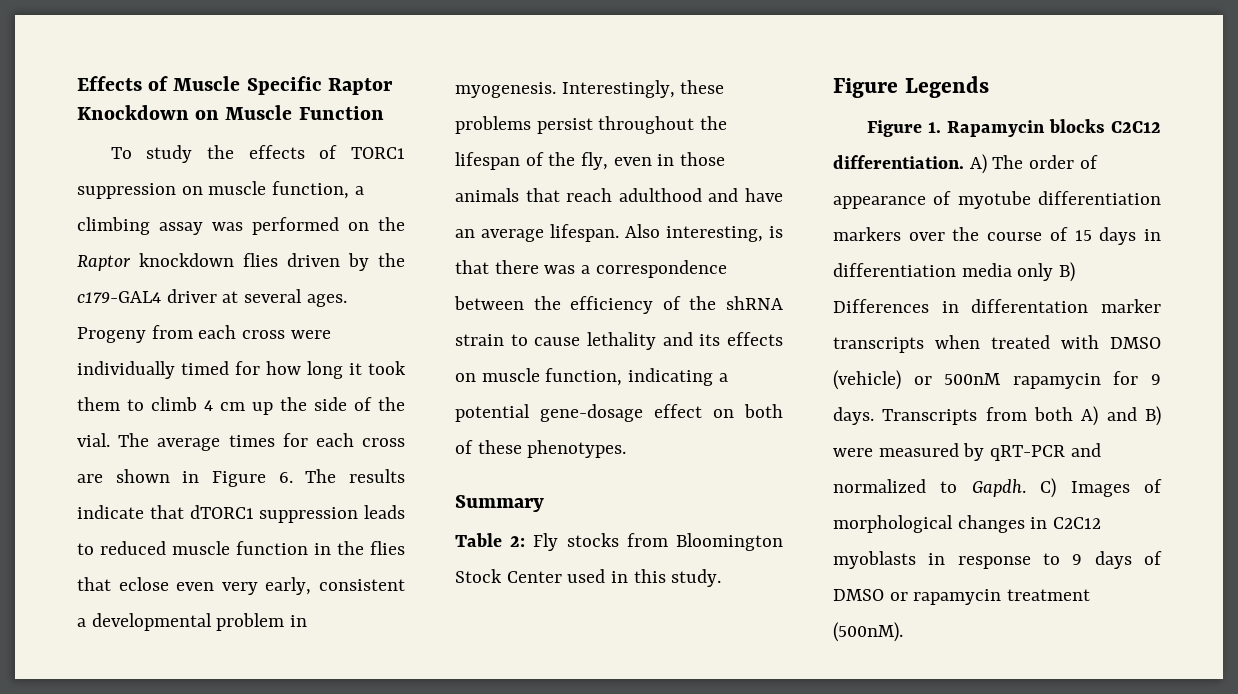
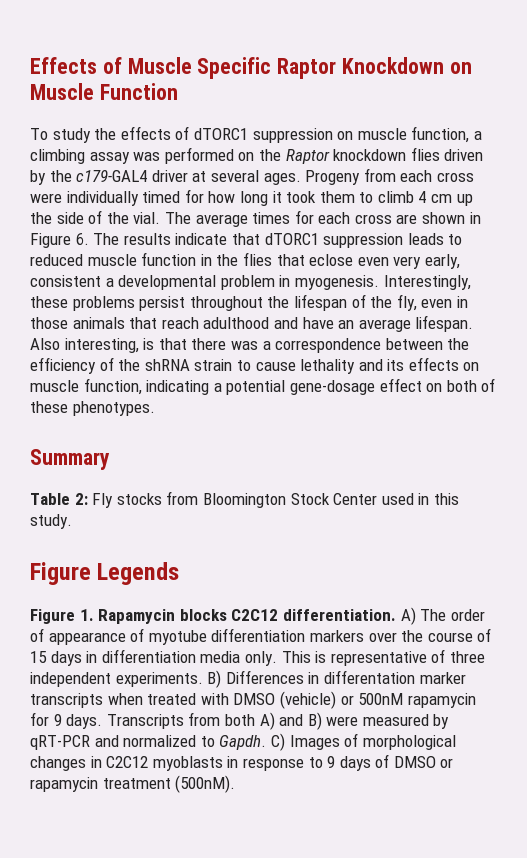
[350,147,405,159] TORC1 -> [193,128,248,140] dTORC1
[1017,263,1054,281] only -> [244,649,485,666] [30,672,203,687] only. This is representative of three independent experiments.

